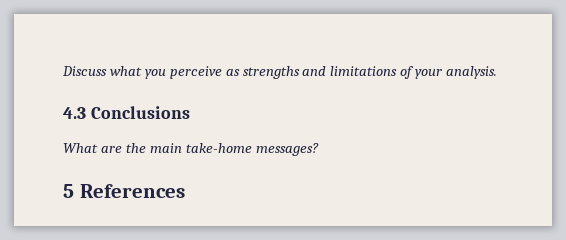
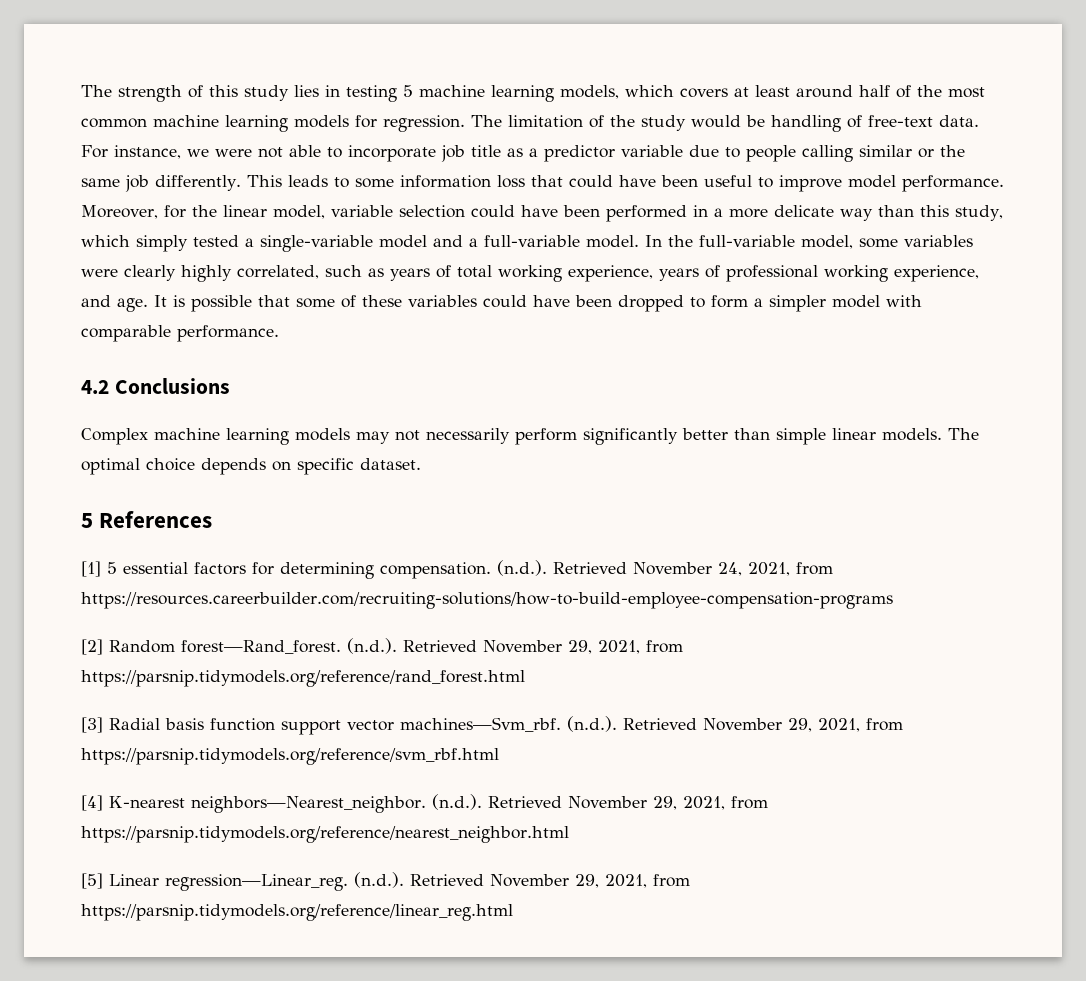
[62,66,498,79] [63,106,190,119] [63,143,319,156] [63,184,185,198] Discuss what you perceive as strengths and limitations of your analysis. // 4.3 Conclusions // What are the main take-home messages? // 5 References -> [81,85,985,102] [81,115,979,132] [81,145,965,162] [81,175,1004,192] [81,205,1003,222] [81,235,973,252] [81,265,979,282] [81,295,922,312] [81,325,279,342] [81,378,230,394] [81,428,979,445] [81,458,421,475] [81,511,213,528] [81,560,833,579] [81,592,893,609] [81,638,683,655] [81,670,525,687] [81,716,903,735] [81,748,499,765] [81,794,768,813] [81,826,569,843] [81,872,690,891] [81,904,513,921] The strength of this study lies in testing 5 machine learning models, which covers at least around half of the most common machine learning models for regression. The limitation of the study would be handling of free-text data. For instance, we were not able to incorporate job title as a predictor variable due to people calling similar or the same job differently. This leads to some information loss that could have been useful to improve model performance. Moreover, for the linear model, variable selection could have been performed in a more delicate way than this study, which simply tested a single-variable model and a full-variable model. In the full-variable model, some variables were clearly highly correlated, such as years of total working experience, years of professional working experience, and age. It is possible that some of these variables could have been dropped to form a simpler model with comparable performance. // 4.2 Conclusions // Complex machine learning models may not necessarily perform significantly better than simple linear models. The optimal choice depends on specific dataset. // 5 References // [1] 5 essential factors for determining compensation. (n.d.). Retrieved November 24, 2021, from https://resources.careerbuilder.com/recruiting-solutions/how-to-build-employee-compensation-programs // [2] Random forest—Rand_forest. (n.d.). Retrieved November 29, 2021, from https://parsnip.tidymodels.org/reference/rand_forest.html // [3] Radial basis function support vector machines—Svm_rbf. (n.d.). Retrieved November 29, 2021, from https://parsnip.tidymodels.org/reference/svm_rbf.html // [4] K-nearest neighbors—Nearest_neighbor. (n.d.). Retrieved November 29, 2021, from https://parsnip.tidymodels.org/reference/nearest_neighbor.html // [5] Linear regression—Linear_reg. (n.d.). Retrieved November 29, 2021, from https://parsnip.tidymodels.org/reference/linear_reg.html

